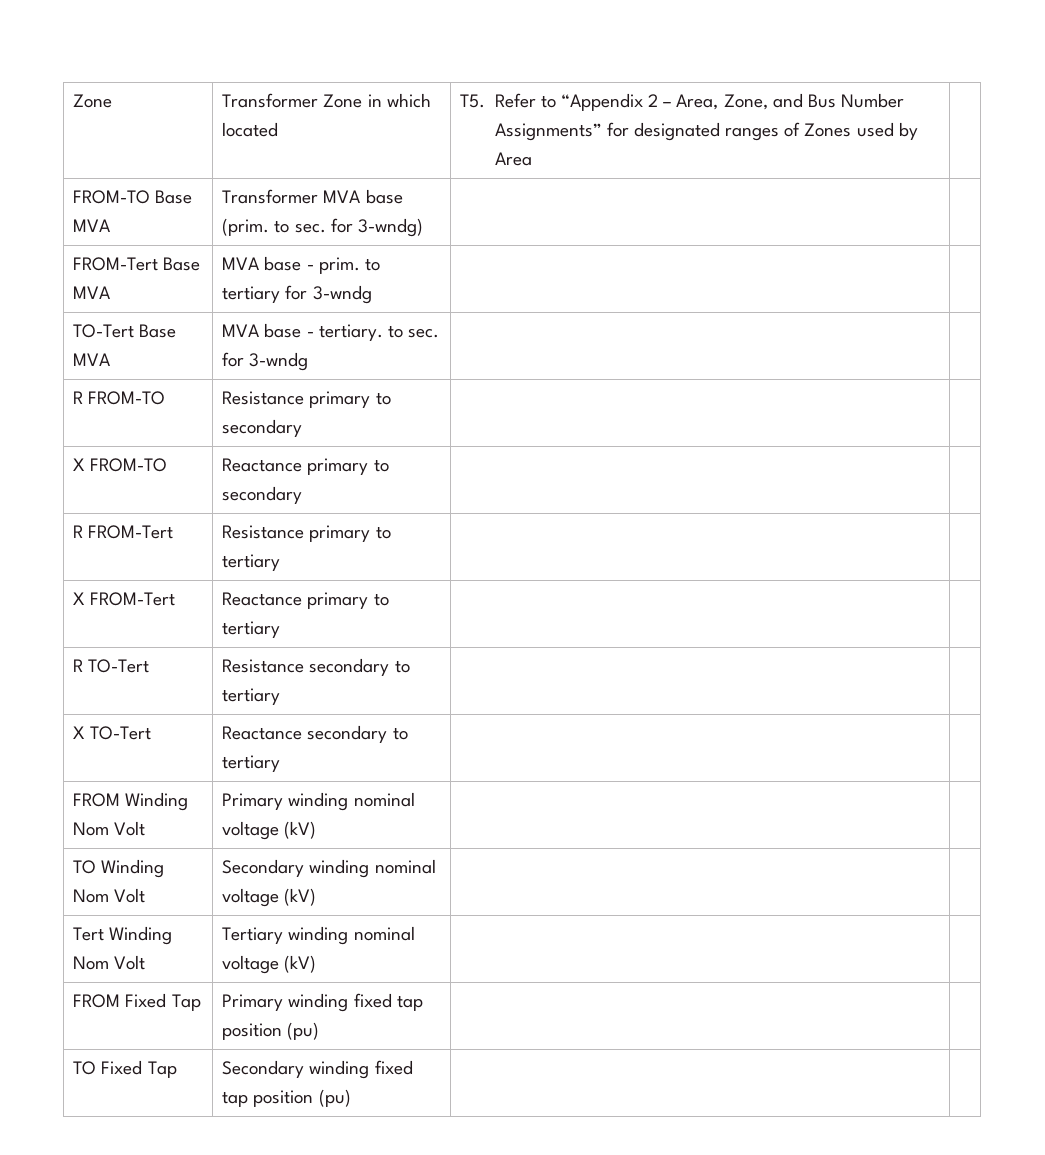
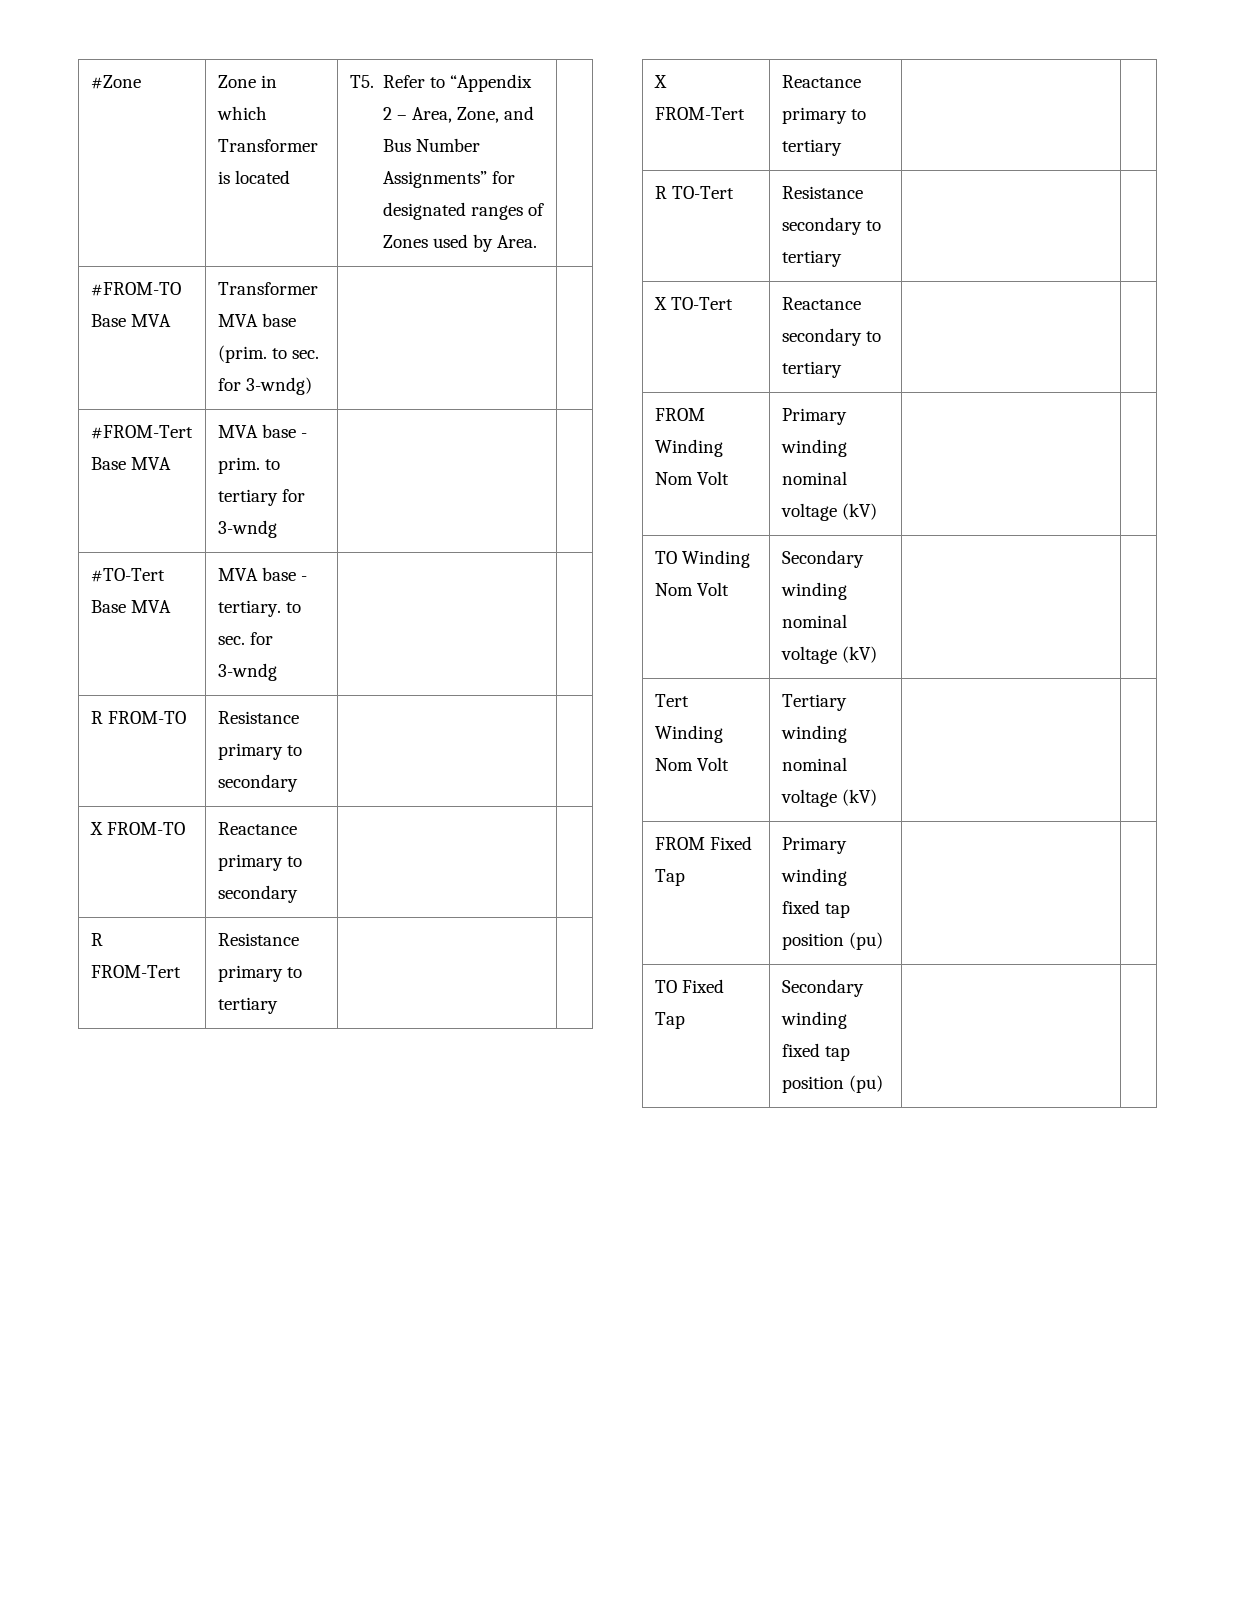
[73,94,113,108] [222,93,319,108] Zone | Transformer -> [90,75,141,89] #Zone |
(431, 100) none -> [217,139,318,152] [217,171,230,184] Transformer is
[494,152,532,166] [73,190,151,204] Area | // FROM-TO -> [496,235,537,248] [90,282,181,296] Area. | // #FROM-TO
[73,257,159,271] FROM-Tert -> [90,425,193,439] #FROM-Tert
[73,324,135,338] TO-Tert -> [90,568,165,582] #TO-Tert

